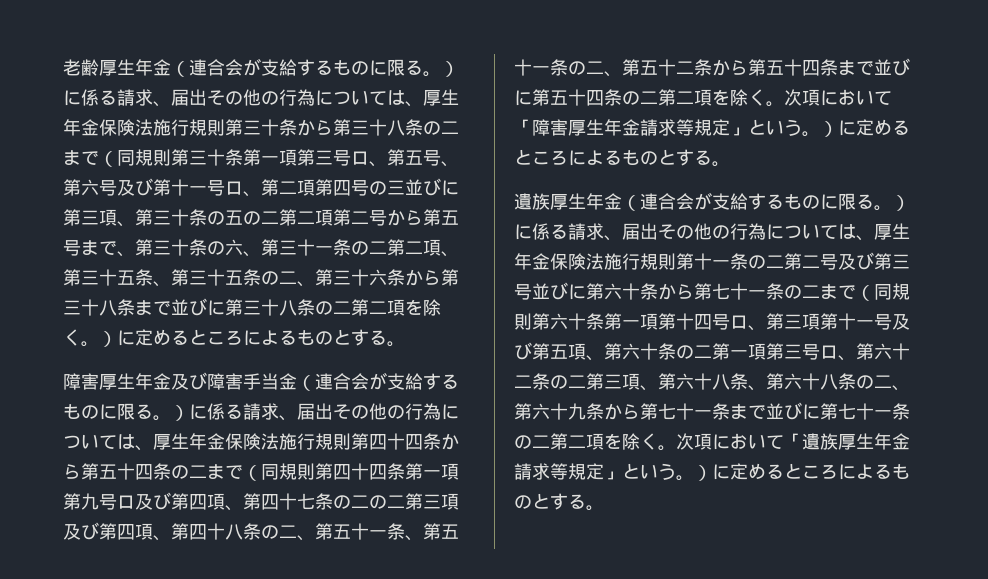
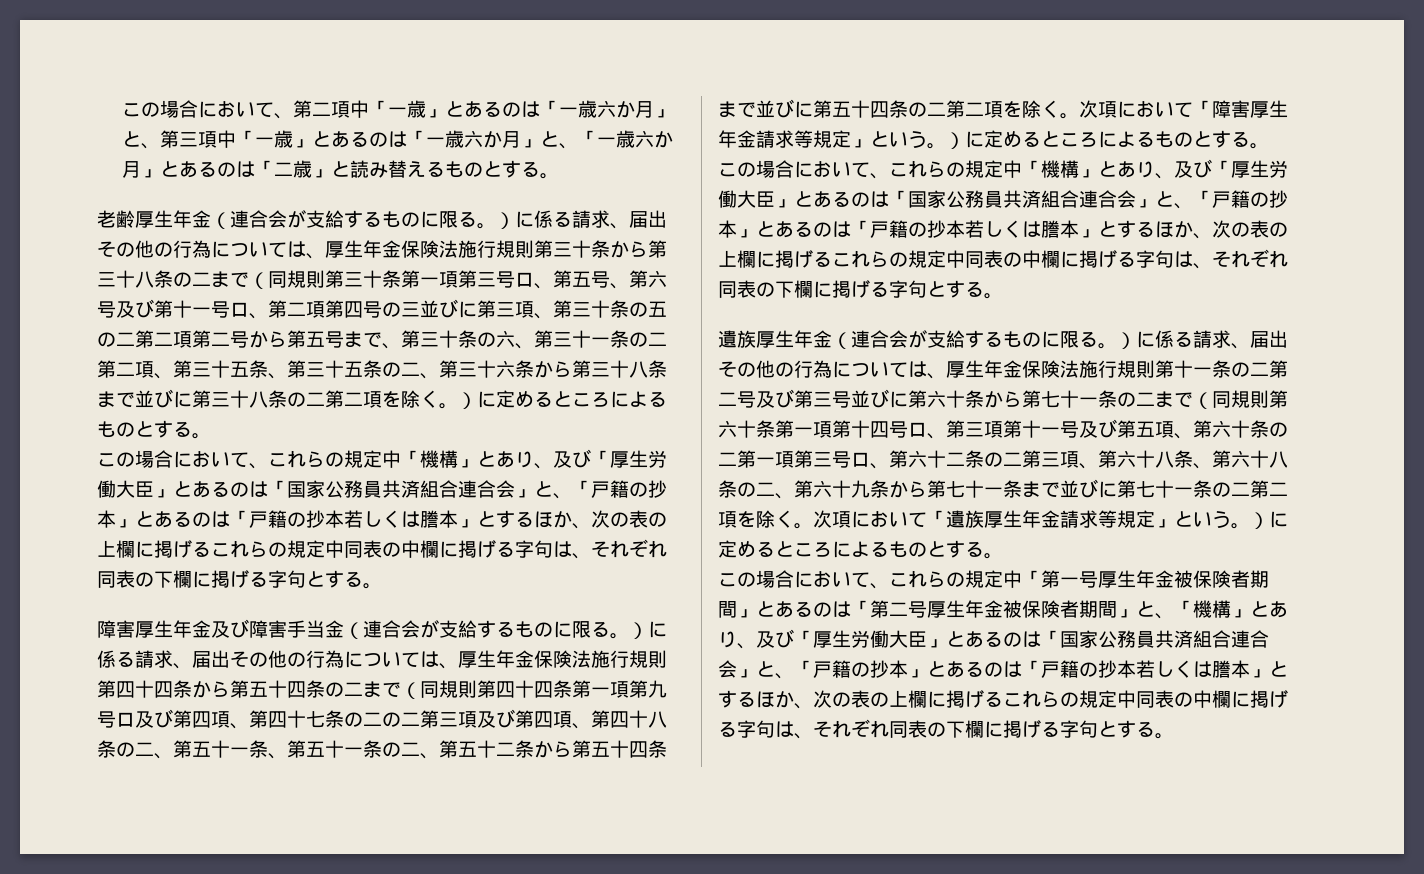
(63, 67) none -> [121,100,673,119] [121,130,673,149] [121,160,559,179] この場合において、第二項中「一歳」とあるのは「一歳六か月」と、第三項中「一歳」とあるのは「一歳六か月」と、「一歳六か月」とあるのは「二歳」と読み替えるものとする。 //
(405, 344) none -> [97,449,667,469] [97,480,667,499] [97,510,667,529] [97,539,667,559] [97,570,382,589] // この場合において、これらの規定中「機構」とあり、及び「厚生労働大臣」とあるのは「国家公務員共済組合連合会」と、「戸籍の抄本」とあるのは「戸籍の抄本若しくは謄本」とするほか、次の表の上欄に掲げるこれらの規定中同表の中欄に掲げる字句は、それぞれ同表の下欄に掲げる字句とする。
(730, 164) none -> [718,159,1288,179] [718,190,1288,209] [718,220,1288,239] [718,249,1288,269] [718,280,1003,299] // この場合において、これらの規定中「機構」とあり、及び「厚生労働大臣」とあるのは「国家公務員共済組合連合会」と、「戸籍の抄本」とあるのは「戸籍の抄本若しくは謄本」とするほか、次の表の上欄に掲げるこれらの規定中同表の中欄に掲げる字句は、それぞれ同表の下欄に掲げる字句とする。
(604, 508) none -> [718,570,1269,589] [718,600,1288,619] [718,629,1269,649] [718,660,1288,679] [718,690,1288,709] [718,719,1174,739] // この場合において、これらの規定中「第一号厚生年金被保険者期間」とあるのは「第二号厚生年金被保険者期間」と、「機構」とあり、及び「厚生労働大臣」とあるのは「国家公務員共済組合連合会」と、「戸籍の抄本」とあるのは「戸籍の抄本若しくは謄本」とするほか、次の表の上欄に掲げるこれらの規定中同表の中欄に掲げる字句は、それぞれ同表の下欄に掲げる字句とする。

